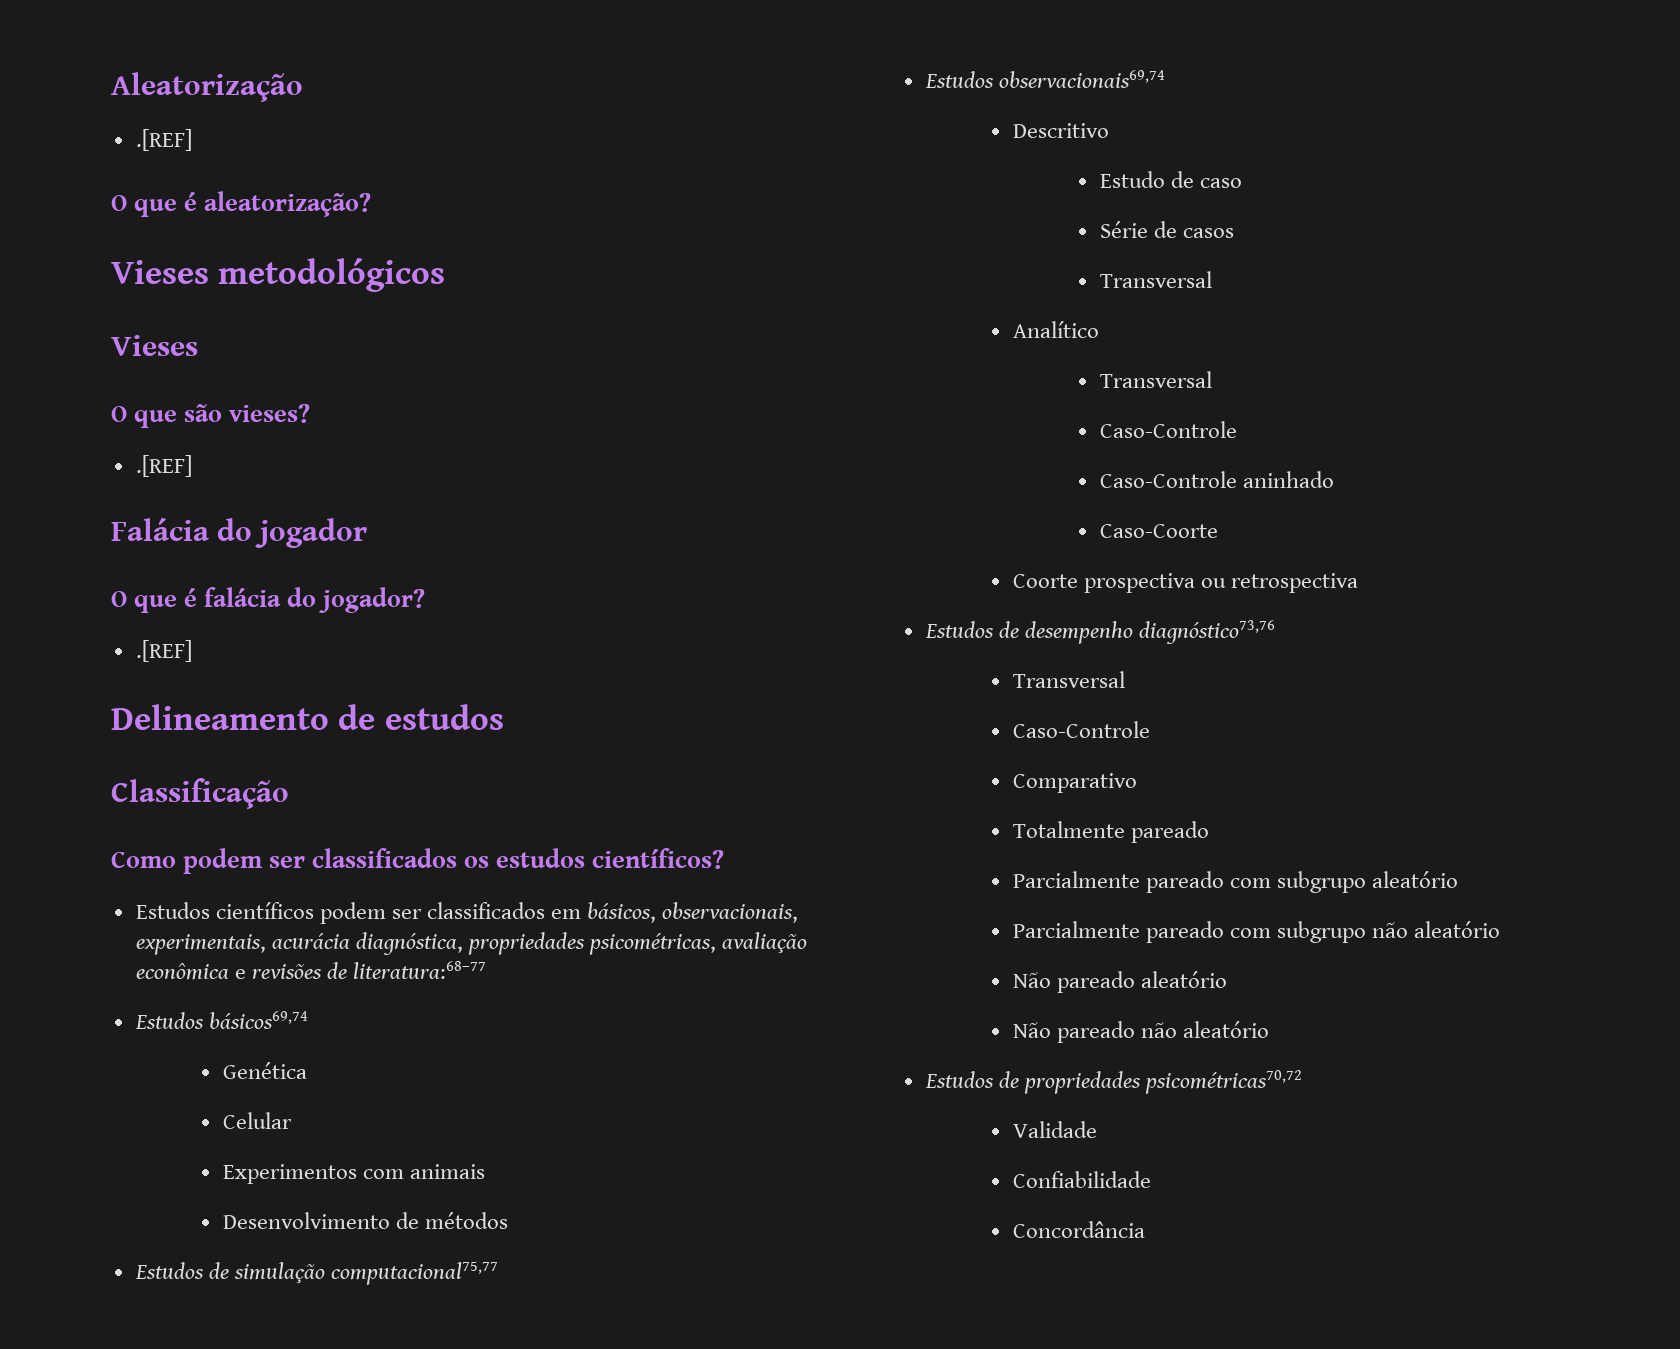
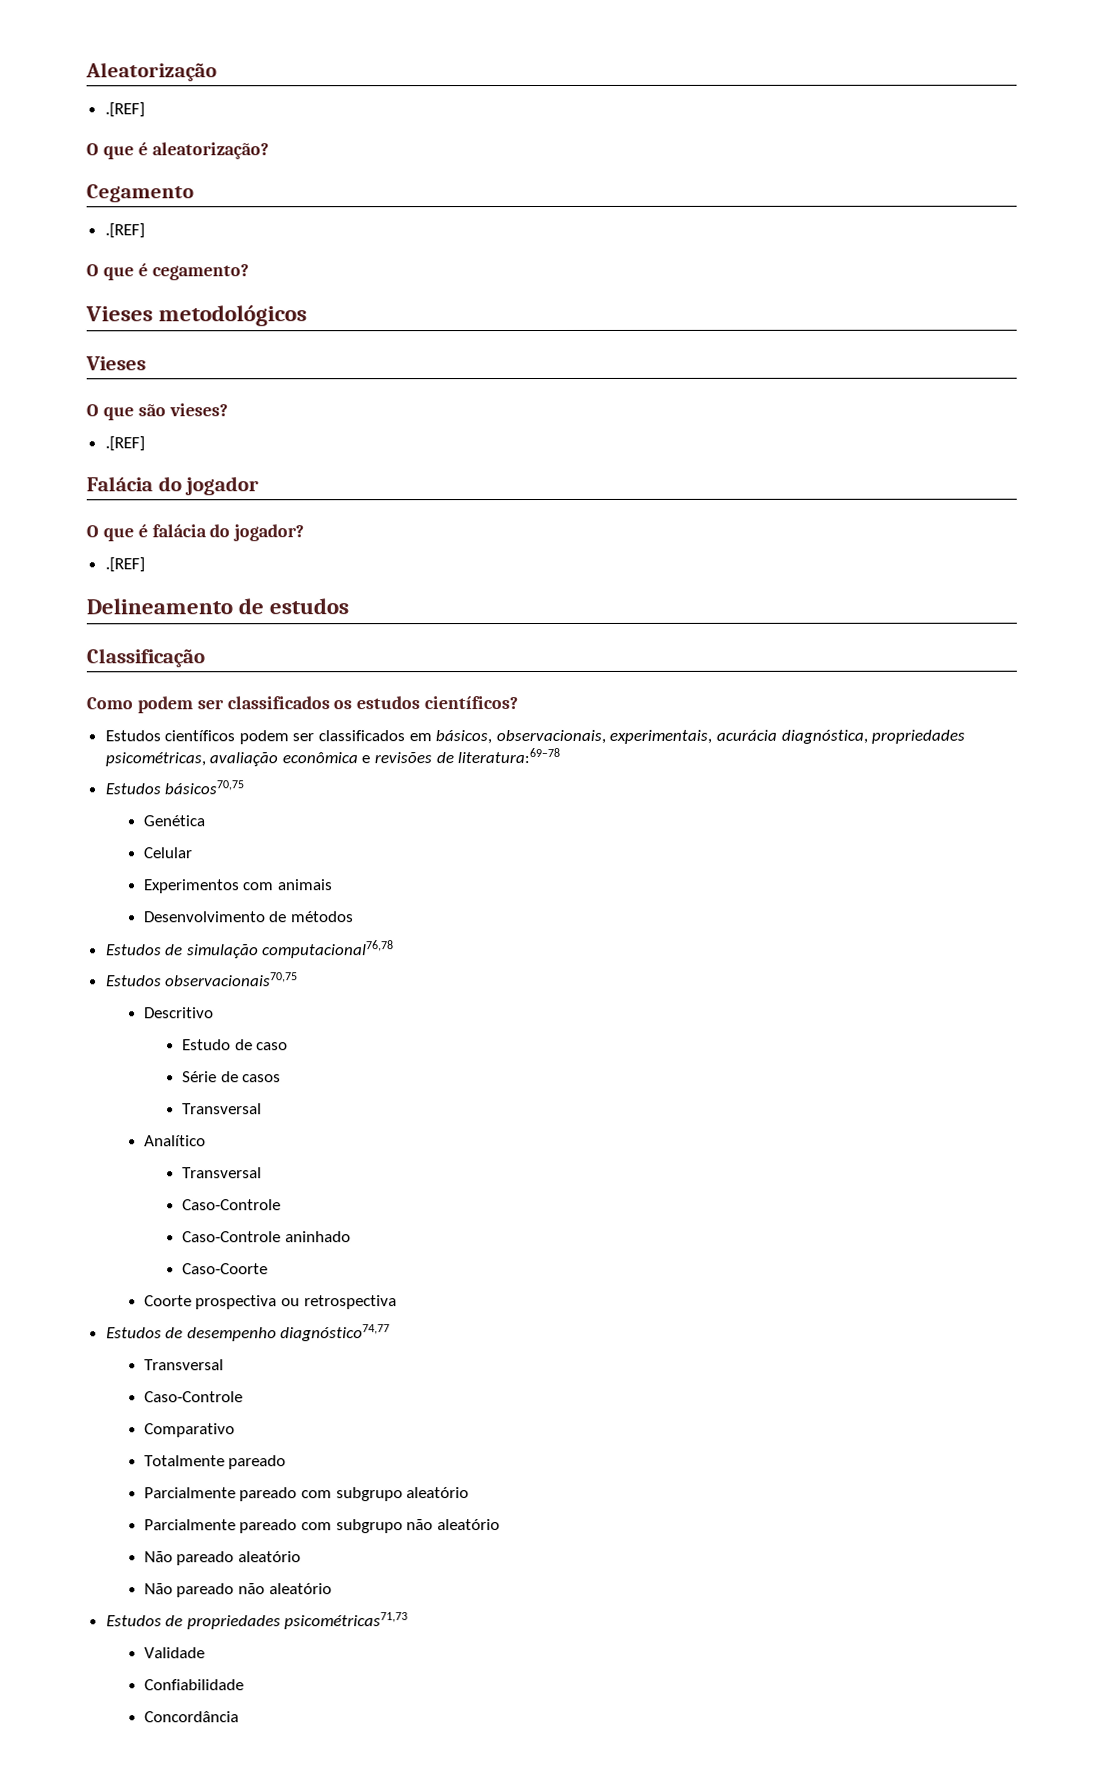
(372, 204) none -> [86,184,194,203] [104,223,145,239] [86,263,249,281] // Cegamento // .[REF] // O que é cegamento?
[353,961,487,979] [134,1011,308,1029] literatura:68–77 // Estudos básicos69,74 -> [457,747,561,764] [104,780,245,795] literatura:69–78 // Estudos básicos70,75
[330,1261,498,1285] [924,70,1165,88] computacional75,77 // Estudos observacionais69,74 -> [262,940,395,959] [105,972,299,987] computacional76,78 // Estudos observacionais70,75
[1138,620,1275,644] diagnóstico73,76 -> [280,1324,391,1342] diagnóstico74,77
[1144,1070,1302,1094] psicométricas70,72 -> [284,1612,409,1630] psicométricas71,73

